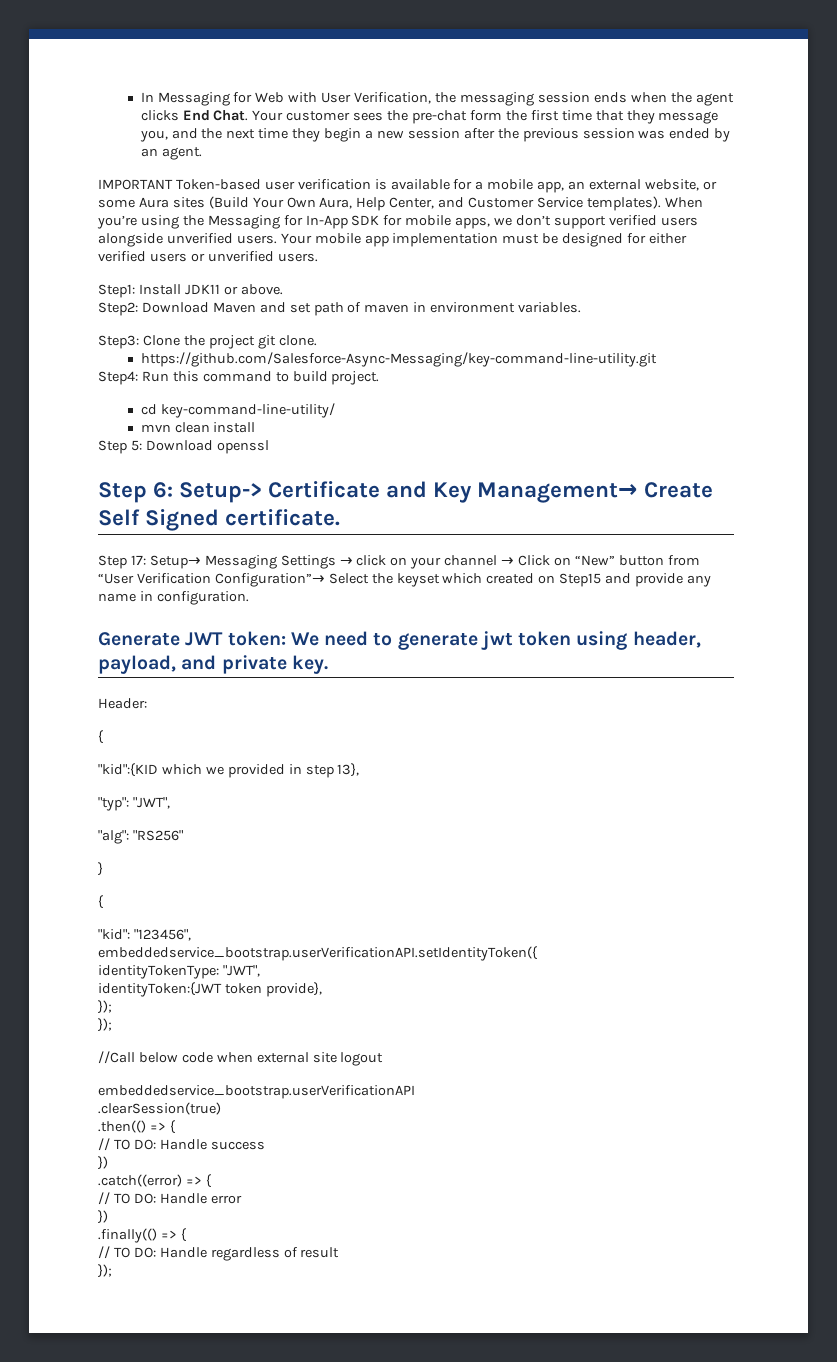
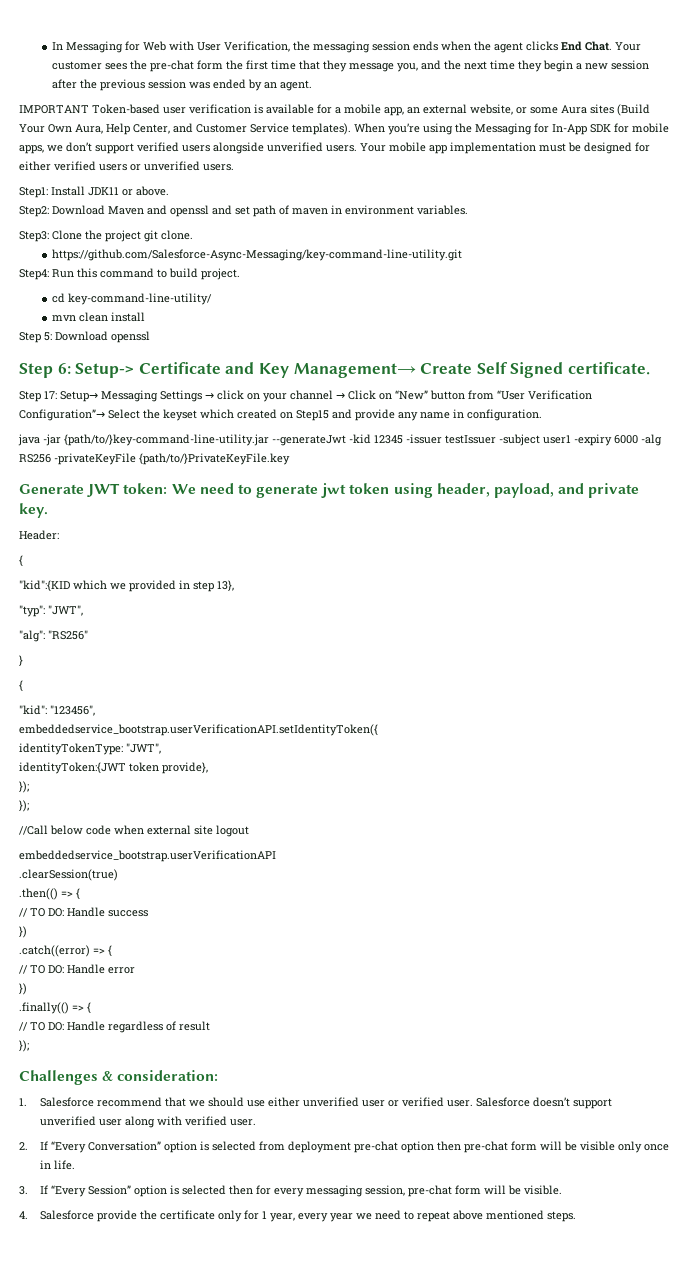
(286, 307) none -> [170,205,232,217] openssl and
(249, 598) none -> [18,434,662,446] [19,453,290,465] // java -jar {path/to/}key-command-line-utility.jar --generateJwt -kid 12345 -issuer testIssuer -subject user1 -expiry 6000 -alg RS256 -privateKeyFile {path/to/}PrivateKeyFile.key
(112, 1271) none -> [19,1070,219,1085] [19,1097,612,1109] [39,1116,256,1128] [19,1141,669,1153] [39,1160,75,1170] [19,1185,562,1197] [19,1210,576,1222] // Challenges & consideration: // 1. Salesforce recommend that we should use either unverified user or verified user. Salesforce doesn’t support unverified user along with verified user. // 2. If “Every Conversation” option is selected from deployment pre-chat option then pre-chat form will be visible only once in life. // 3. If “Every Session” option is selected then for every messaging session, pre-chat form will be visible. // 4. Salesforce provide the certificate only for 1 year, every year we need to repeat above mentioned steps.

